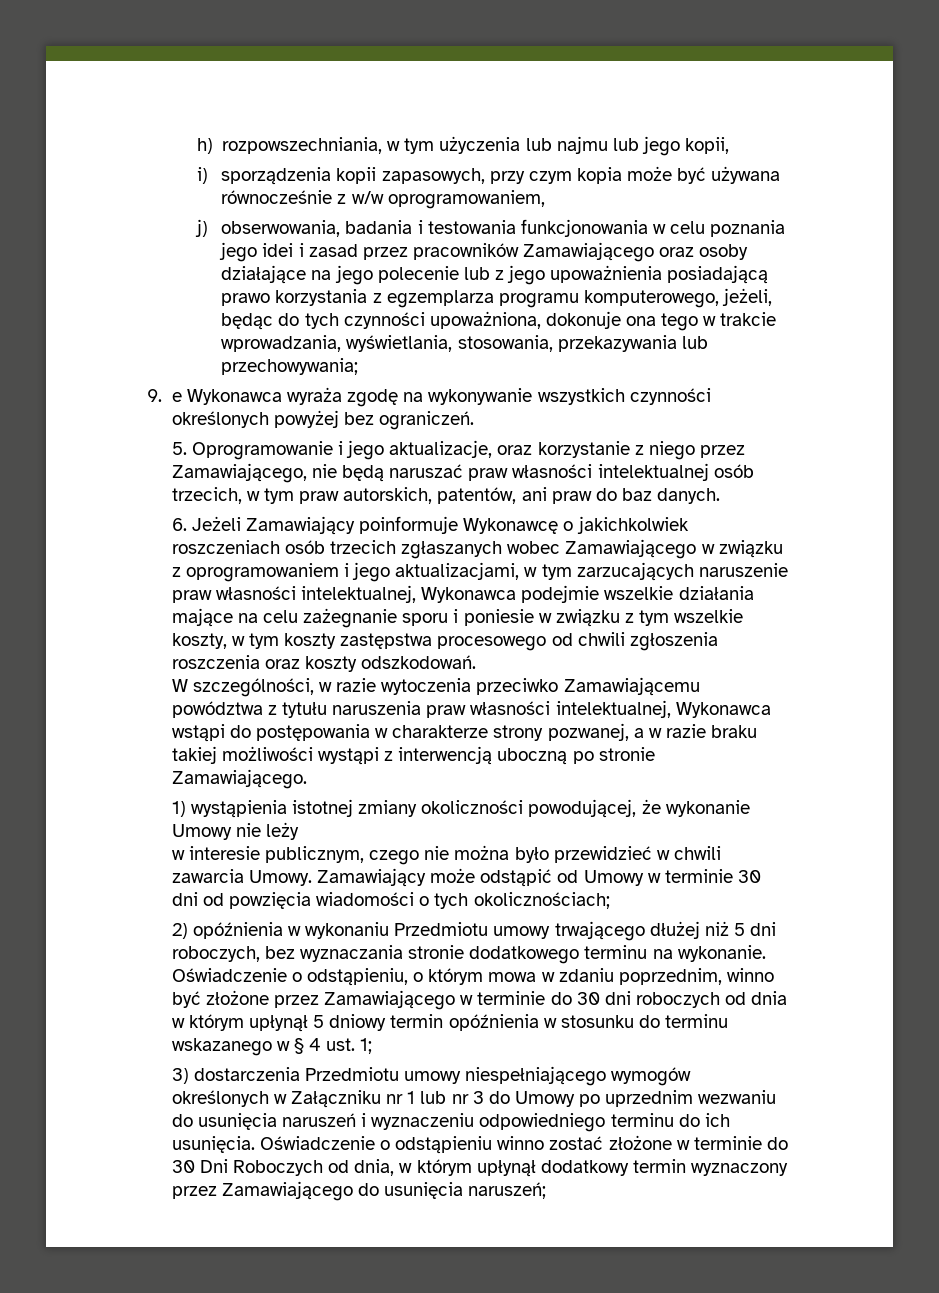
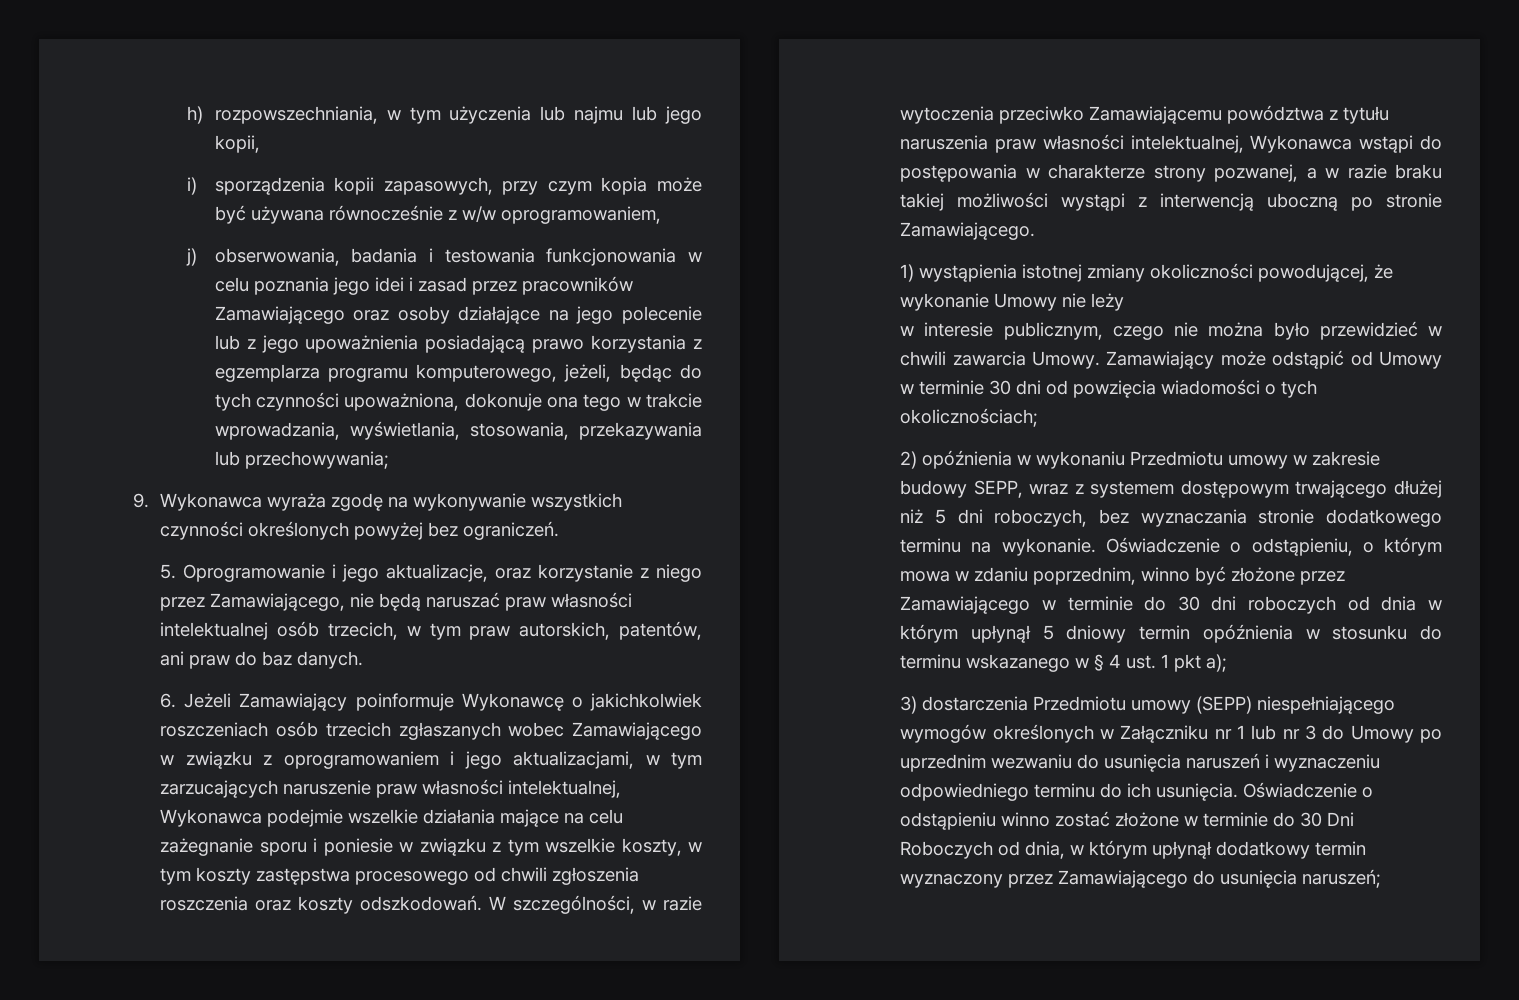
[171,392,182,402] e -> (149, 500) none
(477, 662) // -> (483, 903) none
(551, 932) none -> [1293,451,1381,466] [900,480,1289,498] w zakresie budowy SEPP, wraz z systemem dostępowym
[360,1038,373,1054] 1; -> [1161,654,1228,672] 1 pkt a);
(462, 1077) none -> [1196,696,1253,714] (SEPP)

